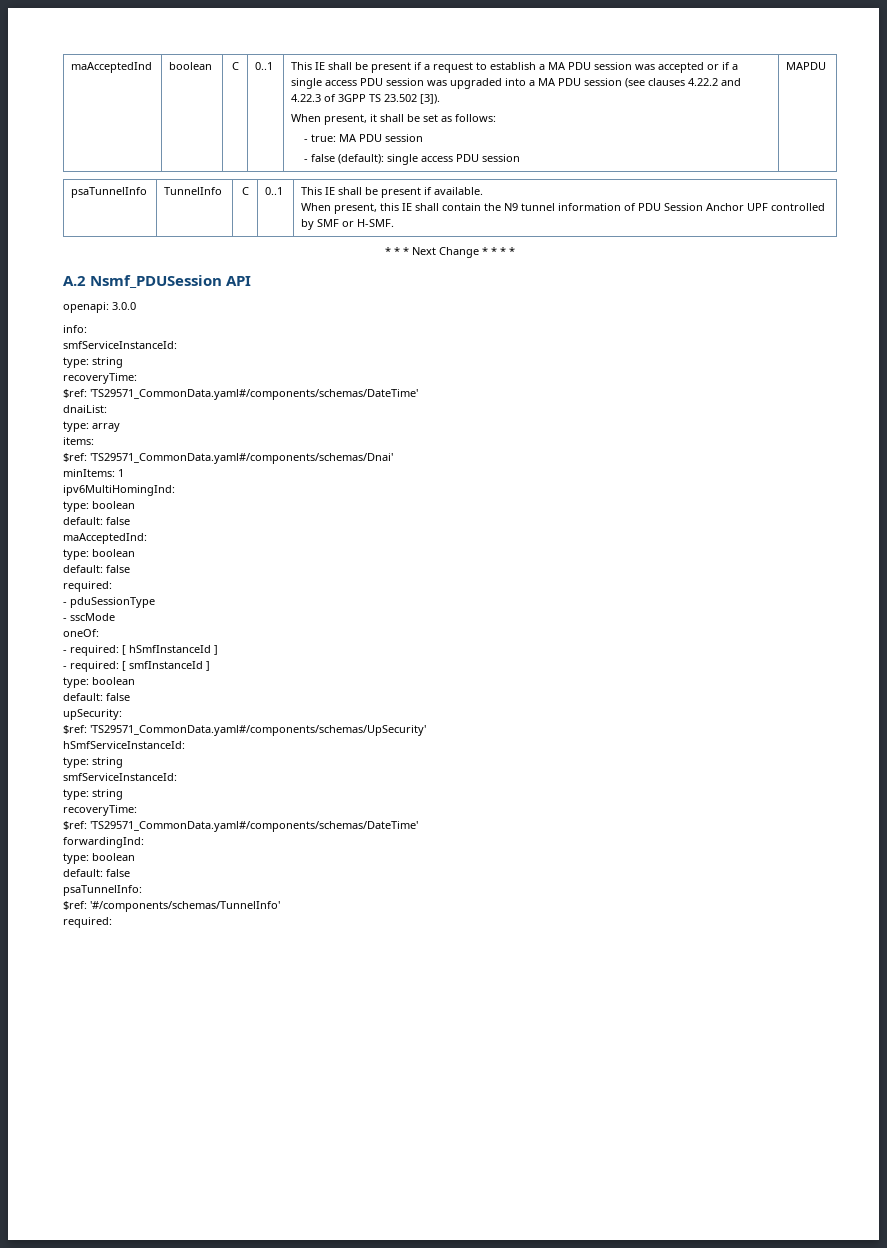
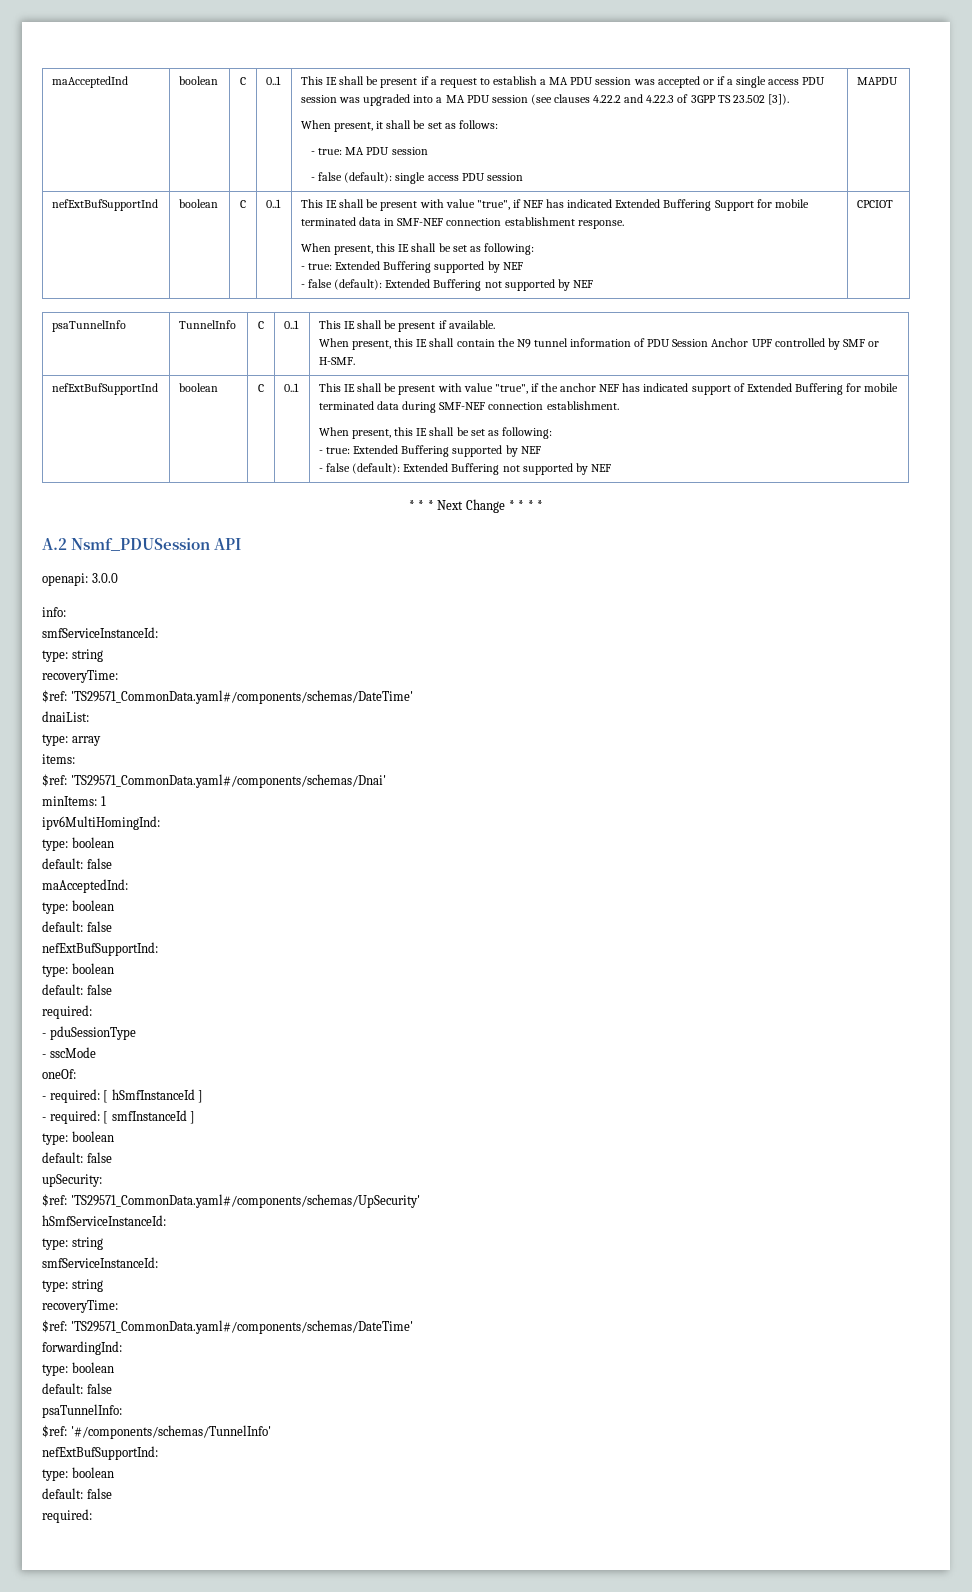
(827, 66) none -> [52,199,159,211] [179,199,219,208] [240,200,246,208] [266,199,282,208] [301,199,809,211] [301,217,624,229] [301,243,534,255] [301,261,523,273] [301,279,593,291] [857,200,894,208] // nefExtBufSupportInd | boolean | C | 0..1 | This IE shall be present with value "true", if NEF has indicated Extended Buffering Support for mobile terminated data in SMF-NEF connection establishment response. // When present, this IE shall be set as following: // - true: Extended Buffering supported by NEF // - false (default): Extended Buffering not supported by NEF | CPCIOT
(395, 223) none -> [52,383,159,395] [179,383,219,392] [258,384,264,392] [284,383,300,392] [319,383,899,395] [319,401,619,413] [319,427,552,439] [319,445,541,457] [319,463,611,475] // nefExtBufSupportInd | boolean | C | 0..1 | This IE shall be present with value "true", if the anchor NEF has indicated support of Extended Buffering for mobile terminated data during SMF-NEF connection establishment. // When present, this IE shall be set as following: // - true: Extended Buffering supported by NEF // - false (default): Extended Buffering not supported by NEF
(130, 569) none -> [42,942,158,956] [42,963,114,977] [42,984,112,995] // nefExtBufSupportInd: // type: boolean // default: false
(280, 906) none -> [42,1446,158,1460] [42,1467,114,1481] [42,1488,112,1499] // nefExtBufSupportInd: // type: boolean // default: false

